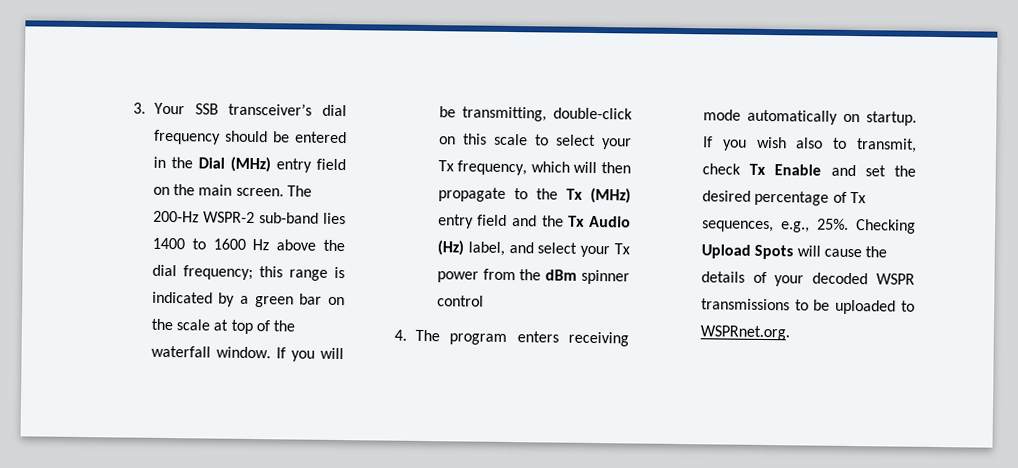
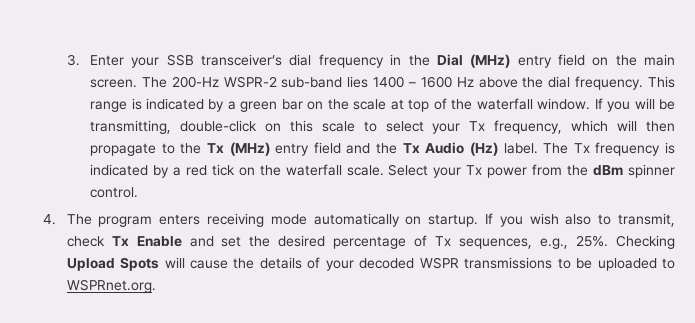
[153,102,185,115] Your -> [90,55,160,68] Enter your
[224,130,347,144] should be entered -> (384, 61) none
[191,238,206,250] to -> [408,82,417,87] –
[182,265,283,281] frequency; this -> [575,76,676,90] frequency. This
[467,241,578,256] label, and select -> [503,142,675,156] [90,164,429,178] label. The Tx frequency is indicated by a red tick on the waterfall scale. Select
[436,295,484,307] control -> [90,187,139,198] control.

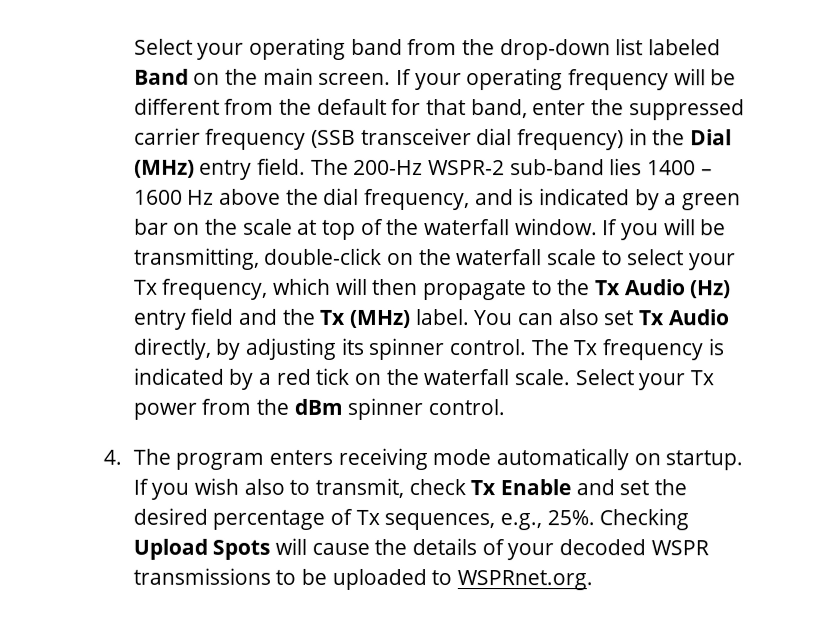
[66,54,384,68] 3. Enter your SSB transceiver’s dial frequency -> [133,37,722,61] [133,67,737,91] [133,97,745,121] [133,127,625,151] Select your operating band from the drop-down list labeled Band on the main screen. If your operating frequency will be different from the default for that band, enter the suppressed carrier frequency (SSB transceiver dial frequency)
[557,54,676,66] [90,79,138,88] field on the main screen. -> [257,157,307,175] field.
[575,76,676,90] [90,101,128,112] frequency. This range -> [364,188,514,211] frequency, and
[289,120,313,132] this -> [418,249,543,266] the waterfall
[229,142,270,156] (MHz) -> [624,279,732,299] Audio (Hz)
[425,142,538,156] Audio (Hz) label. -> [349,309,730,329] [132,337,526,361] (MHz) label. You can also set Tx Audio directly, by adjusting its spinner control.

